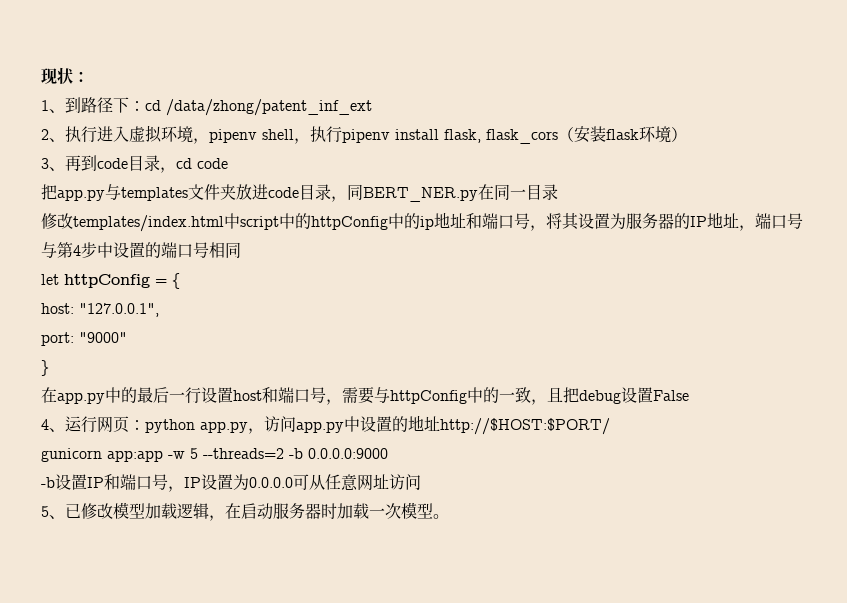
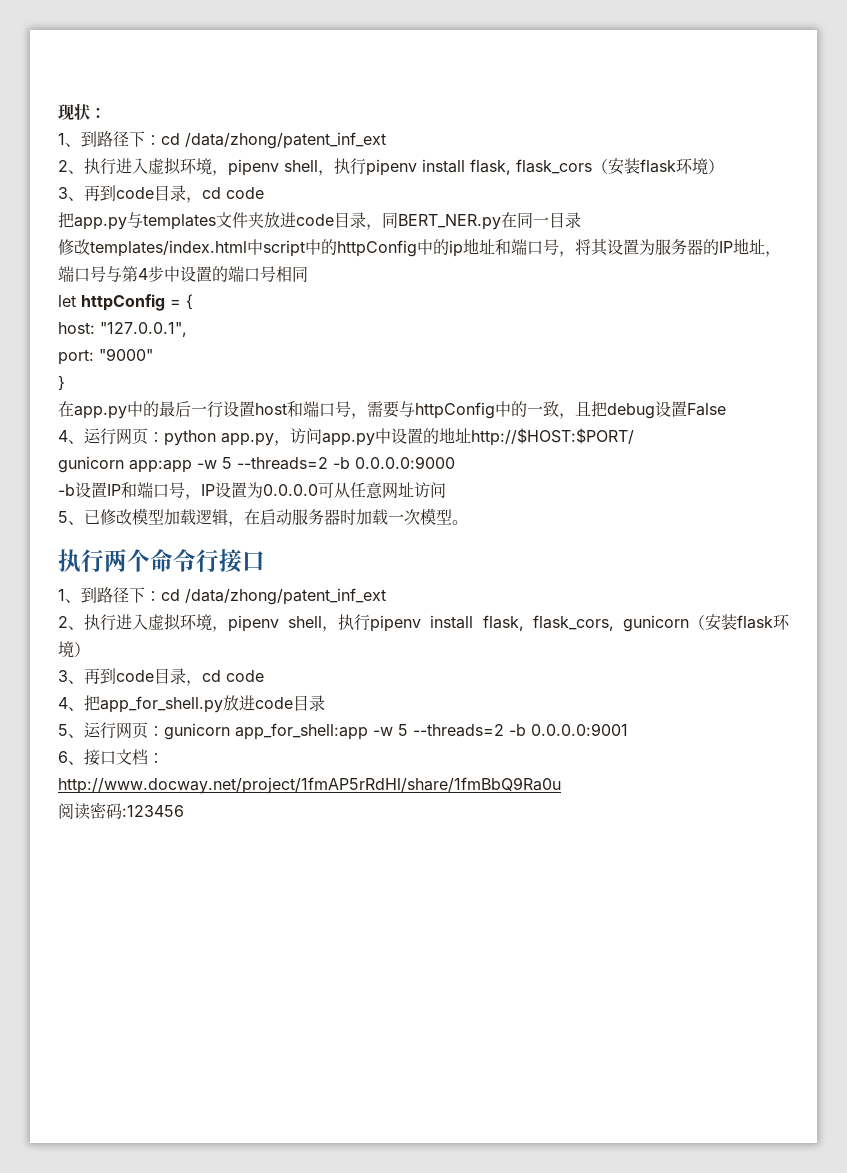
(449, 516) none -> [58,549,265,573] [58,587,386,605] [58,613,790,632] [58,641,90,658] [58,668,264,686] [58,695,325,713] [58,722,628,740] [58,749,164,766] [58,777,561,794] [58,802,184,820] // 执行两个命令行接口 // 1、到路径下：cd /data/zhong/patent_inf_ext // 2、执行进入虚拟环境，pipenv shell，执行pipenv install flask, flask_cors, gunicorn（安装flask环境） // 3、再到code目录，cd code // 4、把app_for_shell.py放进code目录 // 5、运行网页：gunicorn app_for_shell:app -w 5 --threads=2 -b 0.0.0.0:9001 // 6、接口文档： // http://www.docway.net/project/1fmAP5rRdHl/share/1fmBbQ9Ra0u // 阅读密码:123456

